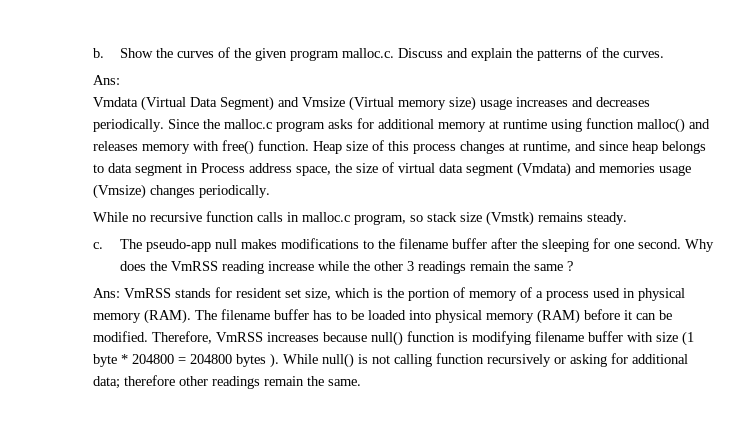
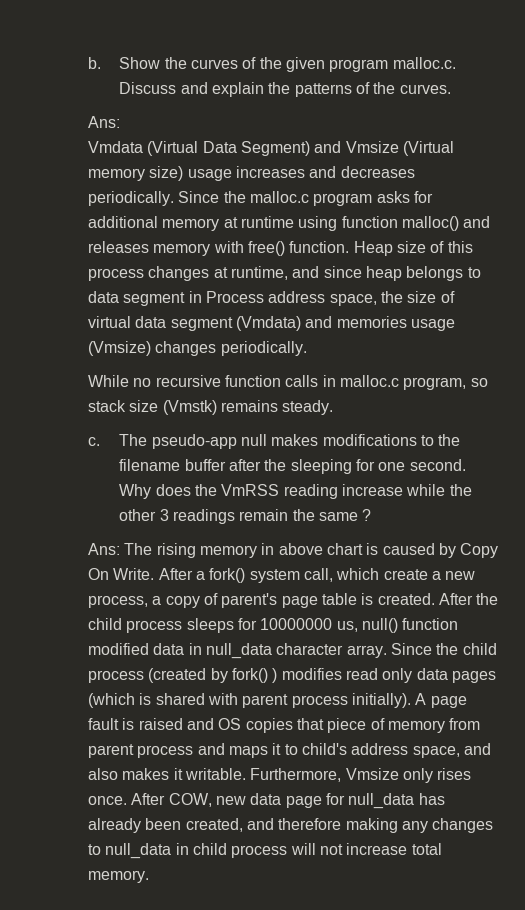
[123,287,685,301] [92,309,672,324] [92,331,694,346] [92,353,688,368] [92,375,361,389] VmRSS stands for resident set size, which is the portion of memory of a process used in physical memory (RAM). The filename buffer has to be loaded into physical memory (RAM) before it can be modified. Therefore, VmRSS increases because null() function is modifying filename buffer with size (1 byte * 204800 = 204800 bytes ). While null() is not calling function recursively or asking for additional data; therefore other readings remain the same. -> [124,543,499,558] [87,568,476,583] [87,593,499,608] [87,618,459,633] [87,643,497,659] [87,668,496,683] [87,693,467,708] [87,718,481,733] [87,743,491,758] [87,768,472,783] [87,793,445,809] [87,818,494,833] [87,843,442,859] [87,870,149,883] The rising memory in above chart is caused by Copy On Write. After a fork() system call, which create a new process, a copy of parent's page table is created. After the child process sleeps for 10000000 us, null() function modified data in null_data character array. Since the child process (created by fork() ) modifies read only data pages (which is shared with parent process initially). A page fault is raised and OS copies that piece of memory from parent process and maps it to child's address space, and also makes it writable. Furthermore, Vmsize only rises once. After COW, new data page for null_data has already been created, and therefore making any changes to null_data in child process will not increase total memory.

